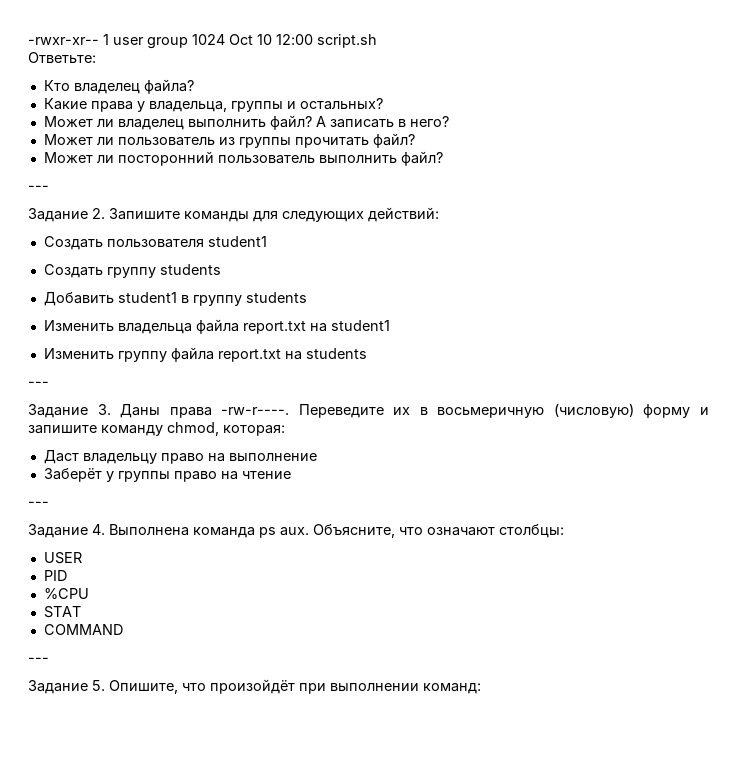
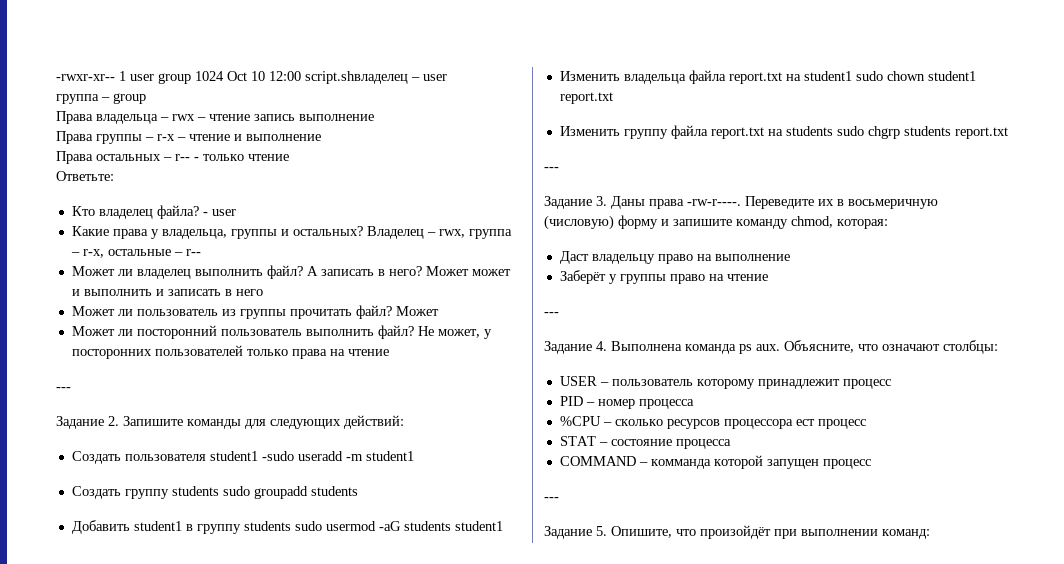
[317,34,377,48] script.sh -> [305,71,447,84] [56,93,146,104] [56,111,374,124] [56,131,321,144] [56,151,289,164] script.shвладелец – user // группа – group // Права владельца – rwx – чтение запись выполнение // Права группы – r-x – чтение и выполнение // Права остальных – r-- - только чтение
(194, 86) none -> [202,209,236,216] - user
(383, 104) none -> [366,226,512,239] [70,249,201,258] Владелец – rwx, группа – r-x, остальные – r--
(449, 121) none -> [425,266,511,276] [71,289,263,296] Может может и выполнить и записать в него
(415, 140) none -> [395,306,439,316] Может
(443, 158) none -> [417,326,492,339] [71,345,389,359] Не может, у посторонних пользователей только права на чтение
(267, 241) none -> [261,451,414,461] -sudo useradd -m student1
(221, 269) none -> [222,486,358,499] sudo groupadd students
(307, 297) none -> [294,521,503,531] sudo usermod -aG students student1
(390, 325) none -> [855,71,976,81] [559,92,613,104] sudo chown student1 report.txt
(367, 353) none -> [836,126,1008,139] sudo chgrp students report.txt
[43,570,67,581] [43,588,89,599] [43,606,81,618] [43,624,123,635] // PID // %CPU // STAT // COMMAND -> [599,379,891,389] [559,396,694,409] [559,416,866,429] [559,436,731,449] [559,455,871,469] – пользователь которому принадлежит процесс // PID – номер процесса // %CPU – сколько ресурсов процессора ест процесс // STAT – состояние процесса // COMMAND – комманда которой запущен процесс

